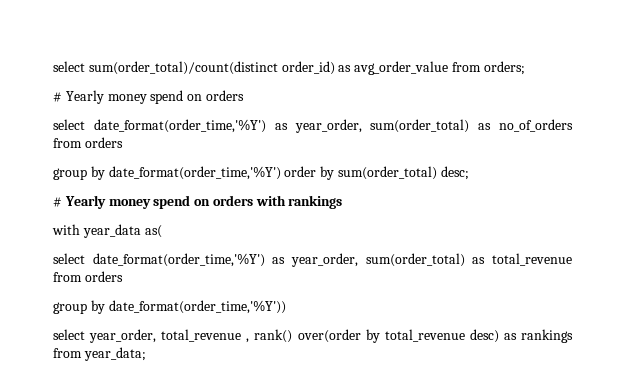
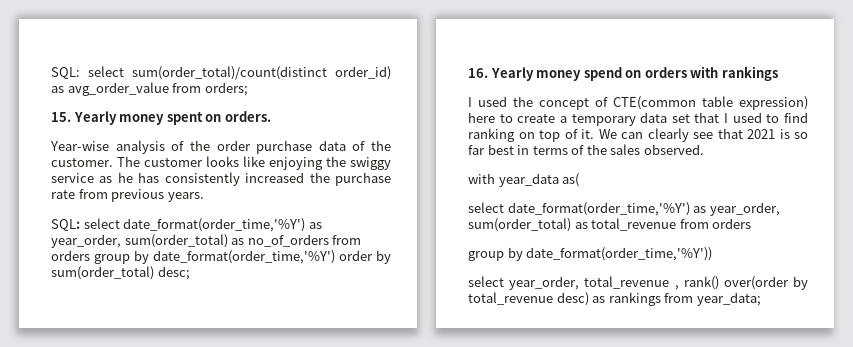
(53, 66) none -> [51,67,80,80] SQL:
[53,90,244,104] # Yearly money spend on orders // -> [51,111,271,125] [50,140,391,154] [51,156,391,170] [51,172,391,186] [51,189,204,202] [51,219,80,232] 15. Yearly money spent on orders. // Year-wise analysis of the order purchase data of the customer. The customer looks like enjoying the swiggy service as he has consistently increased the purchase rate from previous years. // SQL:
(123, 142) // -> (90, 255) none
[53,197,62,207] # -> [468,68,488,78] 16.
(343, 202) none -> [468,96,808,110] [468,112,808,126] [468,128,808,142] [468,144,704,155] // I used the concept of CTE(common table expression) here to create a temporary data set that I used to find ranking on top of it. We can clearly see that 2021 is so far best in terms of the sales observed.

